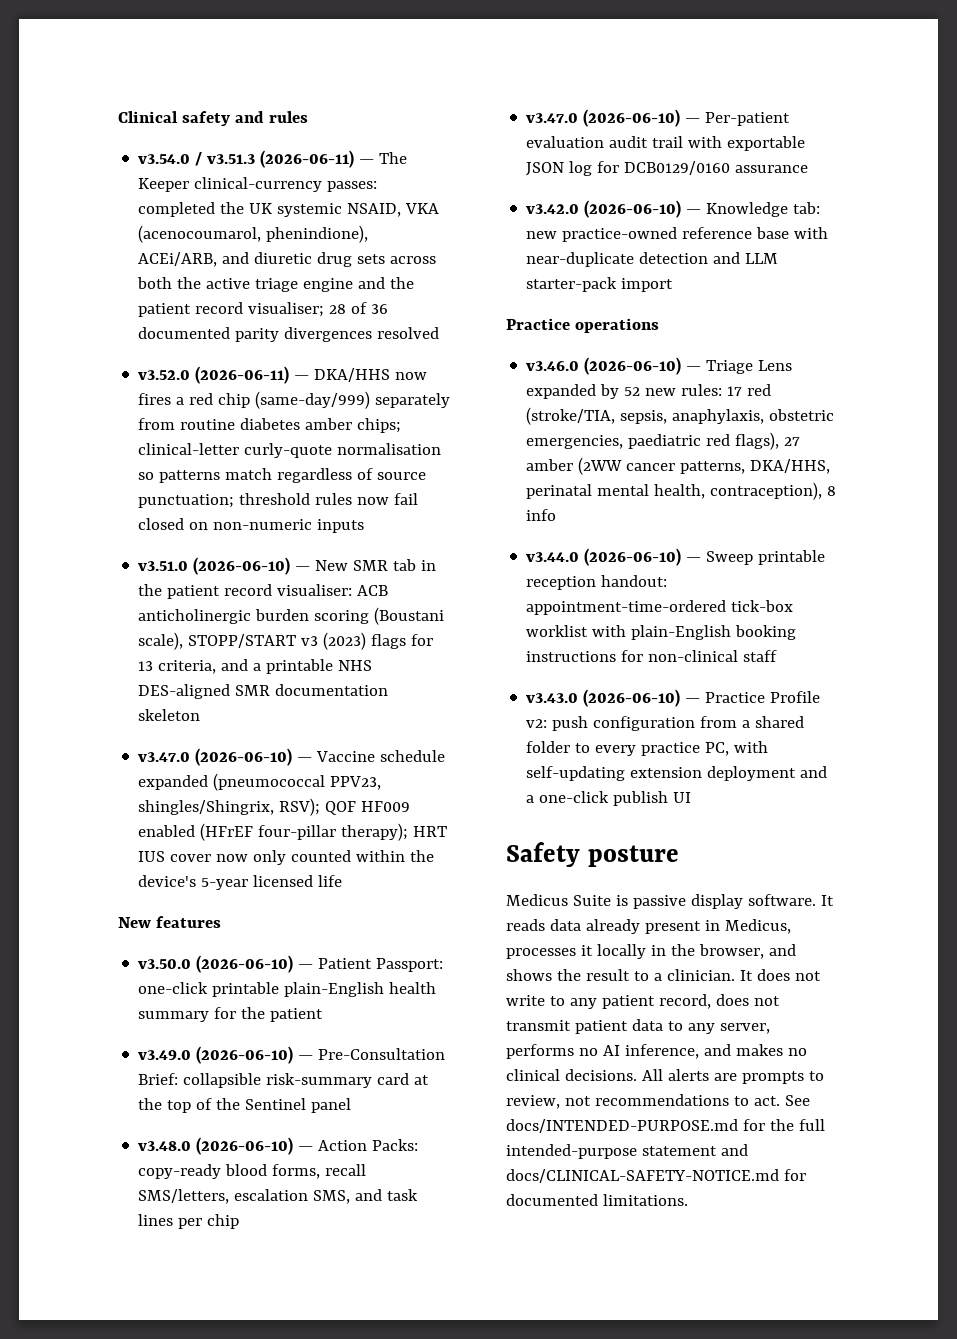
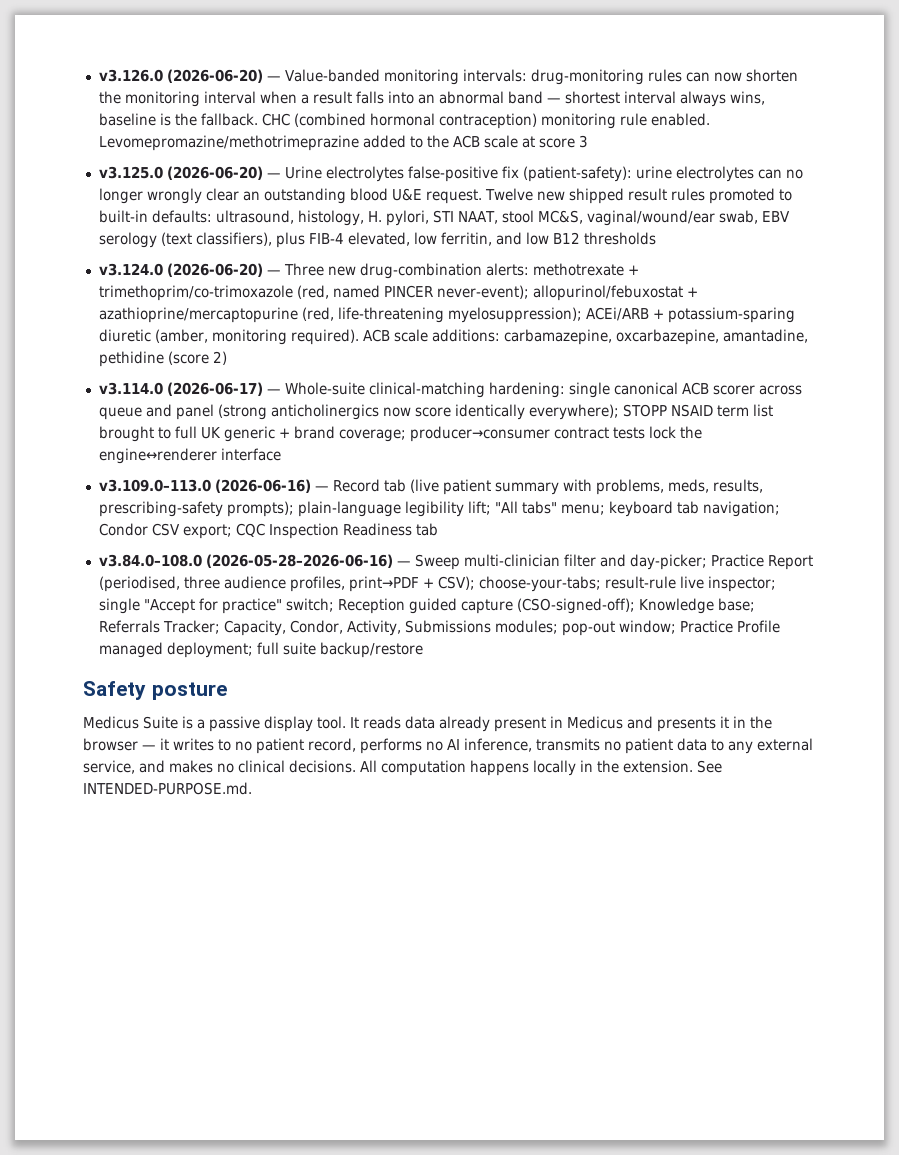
[118,111,308,126] [138,150,408,168] [138,177,378,192] [138,202,440,217] [138,225,369,243] [138,252,437,267] [137,277,415,292] [138,302,389,317] [138,327,440,342] [138,366,428,384] [138,391,451,409] [138,418,402,433] [138,443,442,458] [138,468,427,483] [138,493,419,508] [138,518,365,533] [138,557,437,575] [138,584,389,599] [138,607,445,625] [138,632,434,650] [138,659,373,674] [138,684,389,699] [138,709,201,721] [138,748,446,766] [138,773,382,791] [138,798,411,816] [138,823,448,841] [138,850,435,865] [138,875,343,890] [118,916,221,928] [138,955,444,973] [138,982,437,997] [138,1007,324,1022] [138,1046,446,1064] [138,1073,430,1088] [138,1098,352,1113] [138,1137,419,1155] [138,1164,367,1179] [138,1189,419,1204] [138,1214,240,1229] [526,109,791,127] [526,136,806,151] [526,161,809,176] [526,200,821,218] [526,227,829,242] [526,252,779,267] [526,277,674,292] [506,318,659,333] [526,357,793,375] [526,384,772,399] [526,407,835,425] [526,432,801,450] [526,457,831,475] [526,482,837,500] [526,509,557,521] [526,548,826,566] [526,575,668,590] [526,600,794,615] [526,625,797,640] [526,650,778,662] [526,689,821,707] [526,716,805,731] [526,741,769,756] [526,766,828,781] [526,791,692,806] Clinical safety and rules // v3.54.0 / v3.51.3 (2026-06-11) — The Keeper clinical-currency passes: completed the UK systemic NSAID, VKA (acenocoumarol, phenindione), ACEi/ARB, and diuretic drug sets across both the active triage engine and the patient record visualiser; 28 of 36 documented parity divergences resolved // v3.52.0 (2026-06-11) — DKA/HHS now fires a red chip (same-day/999) separately from routine diabetes amber chips; clinical-letter curly-quote normalisation so patterns match regardless of source punctuation; threshold rules now fail closed on non-numeric inputs // v3.51.0 (2026-06-10) — New SMR tab in the patient record visualiser: ACB anticholinergic burden scoring (Boustani scale), STOPP/START v3 (2023) flags for 13 criteria, and a printable NHS DES-aligned SMR documentation skeleton // v3.47.0 (2026-06-10) — Vaccine schedule expanded (pneumococcal PPV23, shingles/Shingrix, RSV); QOF HF009 enabled (HFrEF four-pillar therapy); HRT IUS cover now only counted within the device's 5-year licensed life // New features // v3.50.0 (2026-06-10) — Patient Passport: one-click printable plain-English health summary for the patient // v3.49.0 (2026-06-10) — Pre-Consultation Brief: collapsible risk-summary card at the top of the Sentinel panel // v3.48.0 (2026-06-10) — Action Packs: copy-ready blood forms, recall SMS/letters, escalation SMS, and task lines per chip // v3.47.0 (2026-06-10) — Per-patient evaluation audit trail with exportable JSON log for DCB0129/0160 assurance // v3.42.0 (2026-06-10) — Knowledge tab: new practice-owned reference base with near-duplicate detection and LLM starter-pack import // Practice operations // v3.46.0 (2026-06-10) — Triage Lens expanded by 52 new rules: 17 red (stroke/TIA, sepsis, anaphylaxis, obstetric emergencies, paediatric red flags), 27 amber (2WW cancer patterns, DKA/HHS, perinatal mental health, contraception), 8 info // v3.44.0 (2026-06-10) — Sweep printable reception handout: appointment-time-ordered tick-box worklist with plain-English booking instructions for non-clinical staff // v3.43.0 (2026-06-10) — Practice Profile v2: push configuration from a shared folder to every practice PC, with self-updating extension deployment and a one-click publish UI -> [98,69,798,85] [98,91,765,107] [98,113,710,129] [98,135,588,151] [98,166,803,182] [98,188,792,204] [98,210,790,226] [98,232,656,248] [98,263,639,279] [98,285,698,301] [98,307,795,323] [98,329,808,345] [98,351,227,367] [98,382,802,398] [98,404,773,420] [98,426,702,442] [98,448,281,464] [98,479,763,495] [98,501,780,517] [98,523,438,539] [98,554,813,570] [98,576,776,592] [98,598,755,614] [98,620,780,636] [98,642,423,658] v3.126.0 (2026-06-20) — Value-banded monitoring intervals: drug-monitoring rules can now shorten the monitoring interval when a result falls into an abnormal band — shortest interval always wins, baseline is the fallback. CHC (combined hormonal contraception) monitoring rule enabled. Levomepromazine/methotrimeprazine added to the ACB scale at score 3 // v3.125.0 (2026-06-20) — Urine electrolytes false-positive fix (patient-safety): urine electrolytes can no longer wrongly clear an outstanding blood U&E request. Twelve new shipped result rules promoted to built-in defaults: ultrasound, histology, H. pylori, STI NAAT, stool MC&S, vaginal/wound/ear swab, EBV serology (text classifiers), plus FIB-4 elevated, low ferritin, and low B12 thresholds // v3.124.0 (2026-06-20) — Three new drug-combination alerts: methotrexate + trimethoprim/co-trimoxazole (red, named PINCER never-event); allopurinol/febuxostat + azathioprine/mercaptopurine (red, life-threatening myelosuppression); ACEi/ARB + potassium-sparing diuretic (amber, monitoring required). ACB scale additions: carbamazepine, oxcarbazepine, amantadine, pethidine (score 2) // v3.114.0 (2026-06-17) — Whole-suite clinical-matching hardening: single canonical ACB scorer across queue and panel (strong anticholinergics now score identically everywhere); STOPP NSAID term list brought to full UK generic + brand coverage; producer→consumer contract tests lock the engine↔renderer interface // v3.109.0–113.0 (2026-06-16) — Record tab (live patient summary with problems, meds, results, prescribing-safety prompts); plain-language legibility lift; "All tabs" menu; keyboard tab navigation; Condor CSV export; CQC Inspection Readiness tab // v3.84.0–108.0 (2026-05-28–2026-06-16) — Sweep multi-clinician filter and day-picker; Practice Report (periodised, three audience profiles, print→PDF + CSV); choose-your-tabs; result-rule live inspector; single "Accept for practice" switch; Reception guided capture (CSO-signed-off); Knowledge base; Referrals Tracker; Capacity, Condor, Activity, Submissions modules; pop-out window; Practice Profile managed deployment; full suite backup/restore
(628, 900) none -> [197,719,205,729] a
[747,894,816,906] software. -> [317,716,346,729] tool.
[724,919,791,934] [506,944,796,959] [506,969,821,981] [506,994,780,1009] [506,1019,770,1034] [506,1044,699,1059] Medicus, processes it locally in the browser, and shows the result to a clinician. It does not write to any patient record, does not transmit patient data to any server, performs no AI inference, -> [567,716,772,732] [83,738,813,754] [83,760,135,774] Medicus and presents it in the browser — it writes to no patient record, performs no AI inference, transmits no patient data to any external service,
[667,1069,824,1084] [506,1094,810,1109] [506,1119,825,1133] [506,1144,748,1159] [506,1169,806,1183] [506,1194,688,1206] alerts are prompts to review, not recommendations to act. See docs/INTENDED-PURPOSE.md for the full intended-purpose statement and docs/CLINICAL-SAFETY-NOTICE.md for documented limitations. -> [381,760,722,776] [83,782,252,795] computation happens locally in the extension. See INTENDED-PURPOSE.md.

